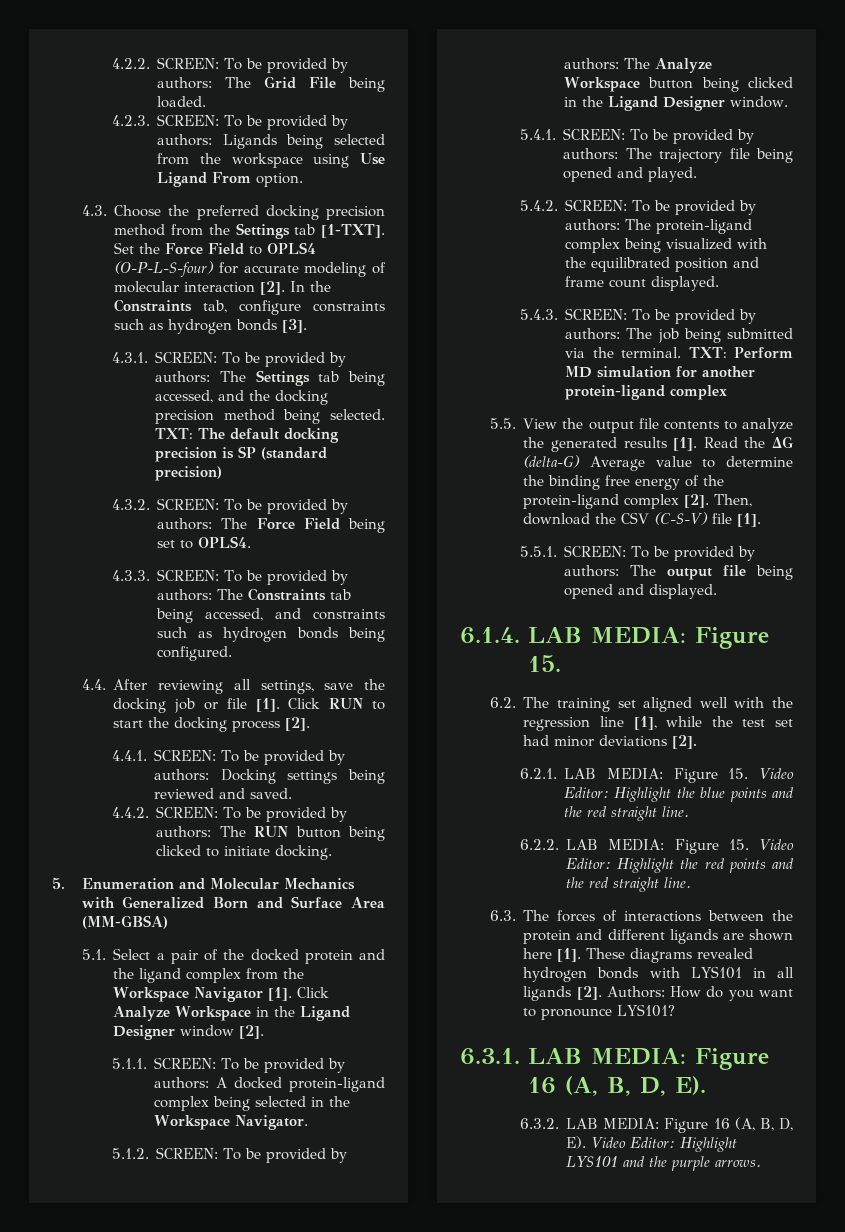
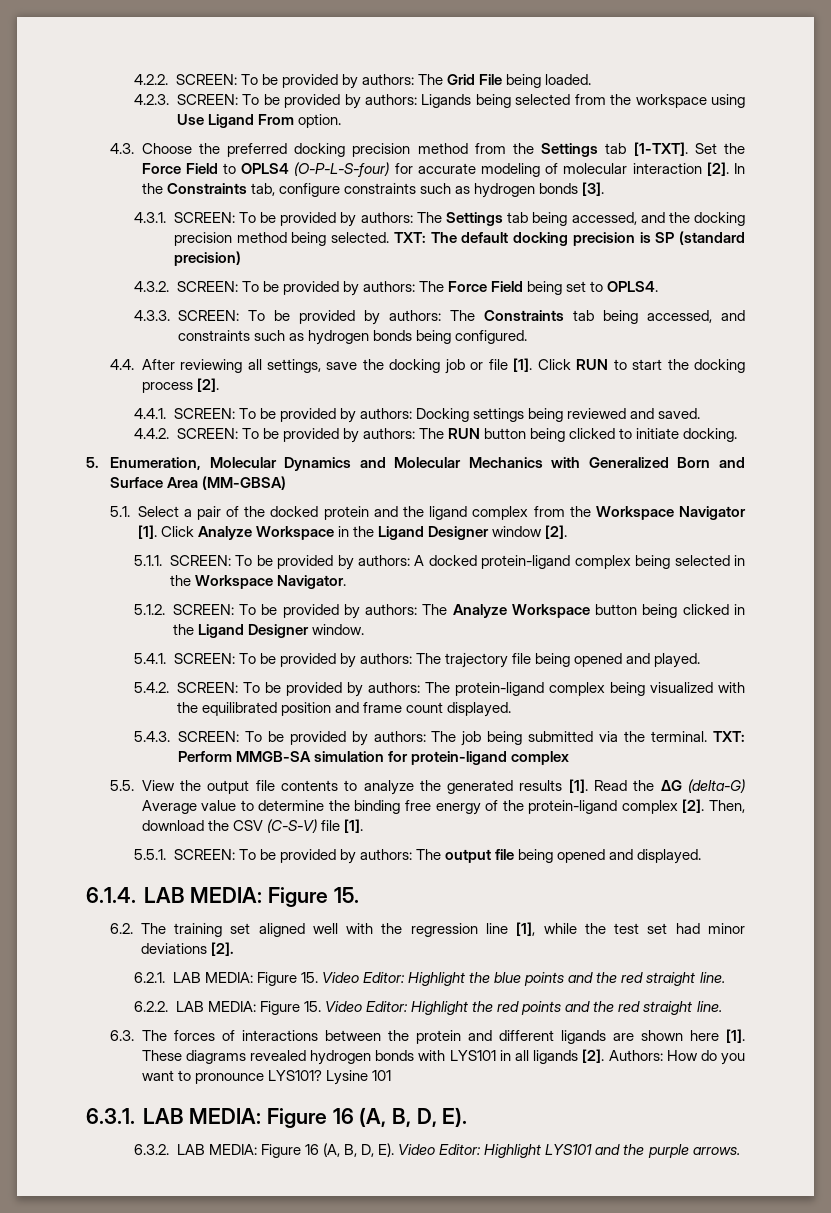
[81,878,174,890] Enumeration -> [110,457,352,471] Enumeration, Molecular Dynamics
[565,366,593,378] MD -> [235,751,311,762] MMGB-SA
[702,366,756,378] another -> (408, 756) none
(676, 1010) none -> [325,1070,391,1085] Lysine 101

